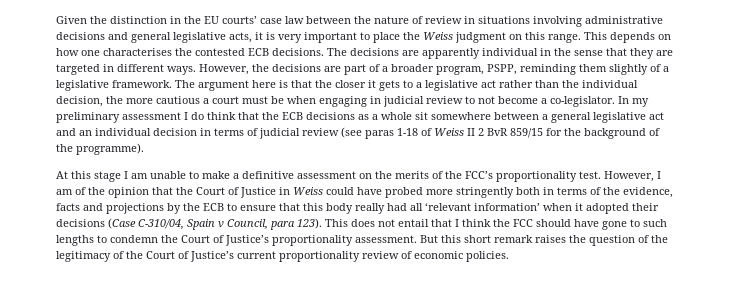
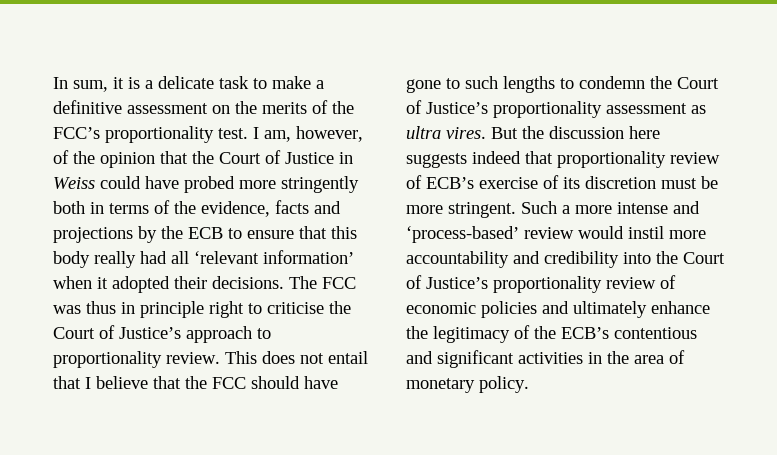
[56,16,663,27] [56,32,671,43] [56,48,673,59] [56,64,669,75] [56,80,638,91] [56,96,649,107] [56,112,664,123] [56,127,660,139] [56,143,144,155] [56,171,186,182] Given the distinction in the EU courts’ case law between the nature of review in situations involving administrative decisions and general legislative acts, it is very important to place the Weiss judgment on this range. This depends on how one characterises the contested ECB decisions. The decisions are apparently individual in the sense that they are targeted in different ways. However, the decisions are part of a broader program, PSPP, reminding them slightly of a legislative framework. The argument here is that the closer it gets to a legislative act rather than the individual decision, the more cautious a court must be when engaging in judicial review to not become a co-legislator. In my preliminary assessment I do think that the ECB decisions as a whole sit somewhere between a general legislative act and an individual decision in terms of judicial review (see paras 1-18 of Weiss II 2 BvR 859/15 for the background of the programme). // At this stage I am unable -> [53,76,249,92] In sum, it is a delicate task
[604,171,661,182] [56,189,73,195] However, I am -> [253,126,363,142] I am, however,
[56,218,322,230] decisions (Case C-310/04, Spain v Council, para 123). -> [212,276,356,289] [53,301,351,318] [53,325,271,343] [53,351,220,368] decisions. The FCC was thus in principle right to criticise the Court of Justice’s approach to proportionality review.
[462,219,491,227] think -> [96,376,181,389] believe that
[355,235,668,246] [56,251,509,262] assessment. But this short remark raises the question of the legitimacy of the Court of Justice’s current proportionality review of economic policies. -> [606,103,706,114] [406,126,660,139] [406,151,720,168] [406,175,718,189] [406,201,700,218] [406,226,706,243] [406,251,725,268] [406,275,676,293] [406,301,710,318] [406,325,697,343] [406,350,685,368] [406,376,529,393] assessment as ultra vires. But the discussion here suggests indeed that proportionality review of ECB’s exercise of its discretion must be more stringent. Such a more intense and ‘process-based’ review would instil more accountability and credibility into the Court of Justice’s proportionality review of economic policies and ultimately enhance the legitimacy of the ECB’s contentious and significant activities in the area of monetary policy.

